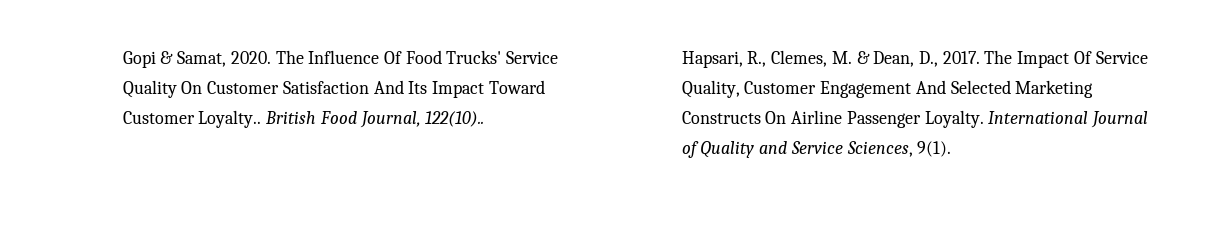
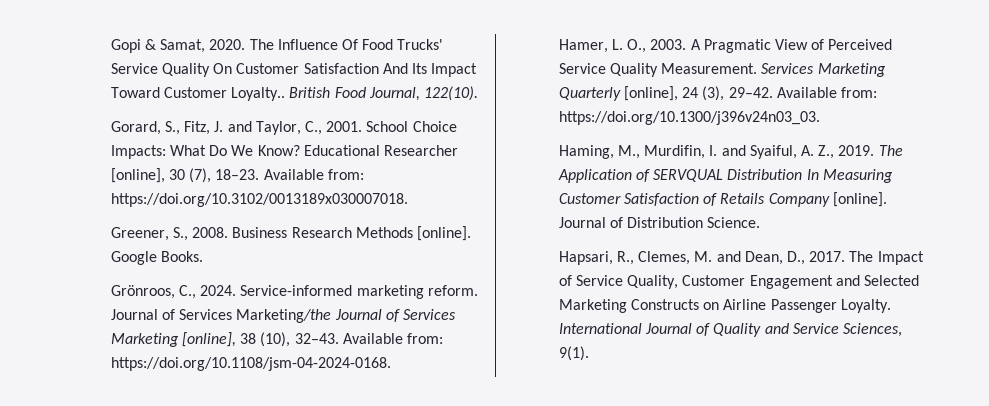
[425,111,485,127] 122(10).. -> [424,86,479,101] [110,121,457,135] [110,145,459,159] [110,168,364,183] [110,193,408,207] [110,226,472,241] [110,251,204,265] [110,285,478,299] [110,309,457,323] [110,332,444,347] [110,357,391,371] [558,39,893,53] [558,63,886,77] [558,86,878,101] [558,111,820,125] [558,145,903,159] [557,169,893,183] [558,192,887,207] [558,217,761,228] 122(10). // Gorard, S., Fitz, J. and Taylor, C., 2001. School Choice Impacts: What Do We Know? Educational Researcher [online], 30 (7), 18–23. Available from: https://doi.org/10.3102/0013189x030007018. // Greener, S., 2008. Business Research Methods [online]. Google Books. // Grönroos, C., 2024. Service-informed marketing reform. Journal of Services Marketing/the Journal of Services Marketing [online], 38 (10), 32–43. Available from: https://doi.org/10.1108/jsm-04-2024-0168. // Hamer, L. O., 2003. A Pragmatic View of Perceived Service Quality Measurement. Services Marketing Quarterly [online], 24 (3), 29–42. Available from: https://doi.org/10.1300/j396v24n03_03. // Haming, M., Murdifin, I. and Syaiful, A. Z., 2019. The Application of SERVQUAL Distribution In Measuring Customer Satisfaction of Retails Company [online]. Journal of Distribution Science.
[856,51,870,64] & -> [716,251,741,262] and
[1073,51,1092,64] Of -> [558,275,572,286] of
[915,80,946,94] And -> [835,275,860,286] and
[765,111,787,124] On -> [703,302,720,310] on

